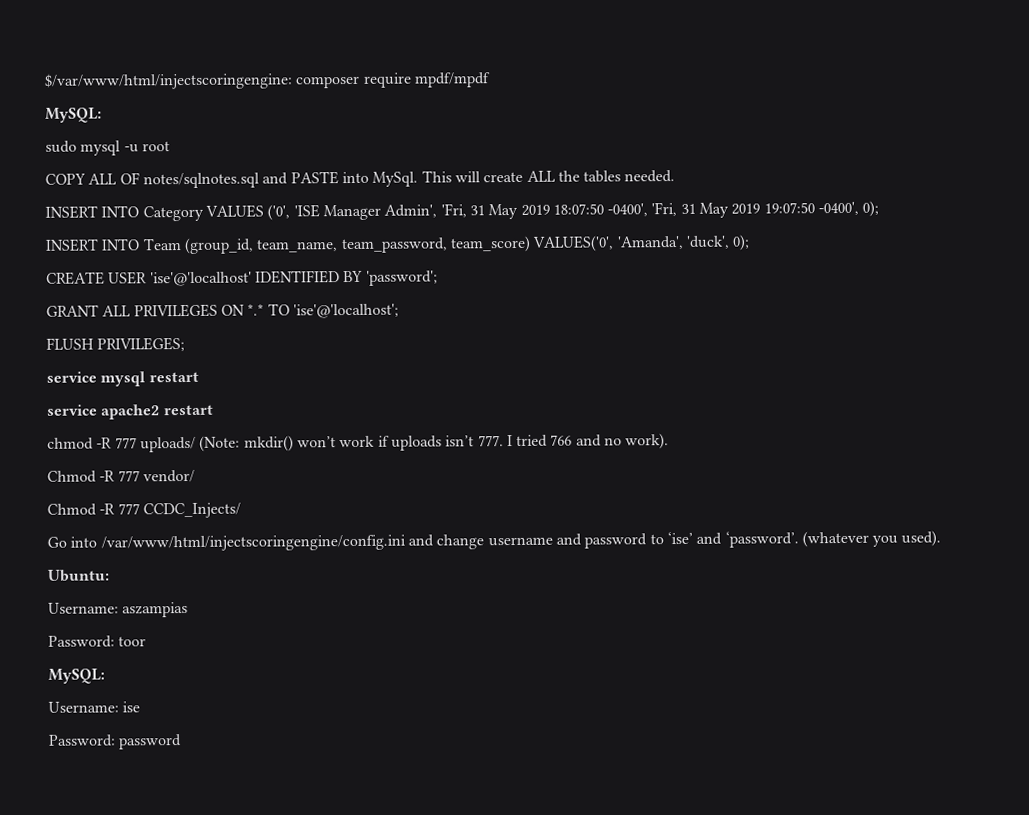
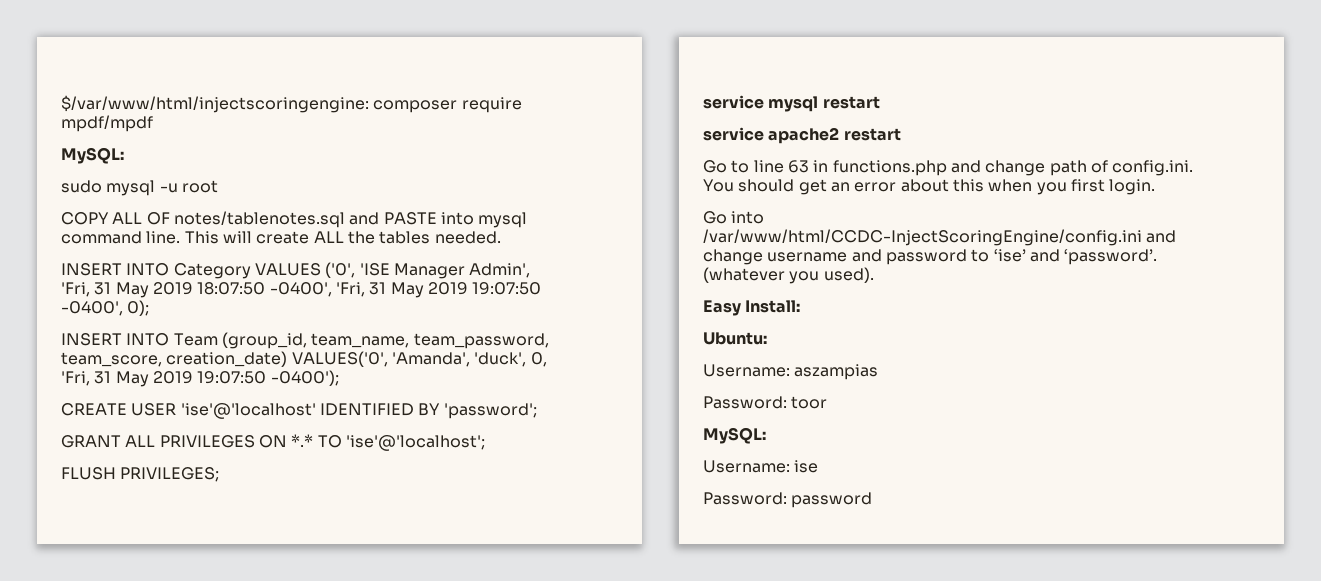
[142,172,260,189] notes/sqlnotes.sql -> [173,211,345,228] notes/tablenotes.sql
[372,171,419,187] MySql. -> [478,212,528,228] [61,231,181,244] mysql command line.
[449,235,531,253] team_score) -> [61,351,288,367] team_score, creation_date)
[732,234,751,251] 0); -> [530,352,547,367] [61,370,339,387] 0, 'Fri, 31 May 2019 19:07:50 -0400');
[47,433,670,453] [47,469,195,483] [47,502,241,519] chmod -R 777 uploads/ (Note: mkdir() won’t work if uploads isn’t 777. I tried 766 and no work). // Chmod -R 777 vendor/ // Chmod -R 777 CCDC_Injects/ -> [703,160,1194,176] [703,179,1156,195] Go to line 63 in functions.php and change path of config.ini. You should get an error about this when you first login.
[100,534,406,552] /var/www/html/injectscoringengine/config.ini -> [703,229,1142,246] /var/www/html/CCDC-InjectScoringEngine/config.ini
(942, 538) none -> [703,300,801,316] // Easy Install:

